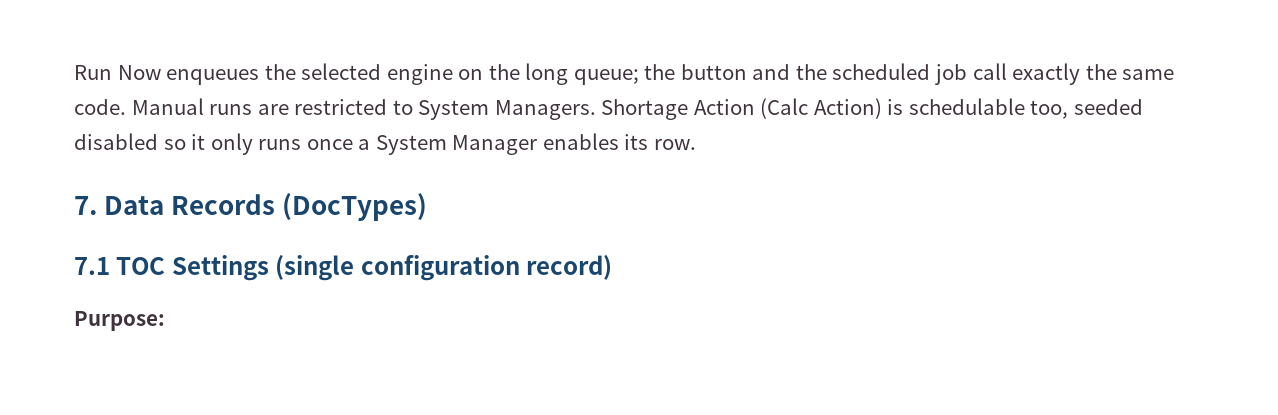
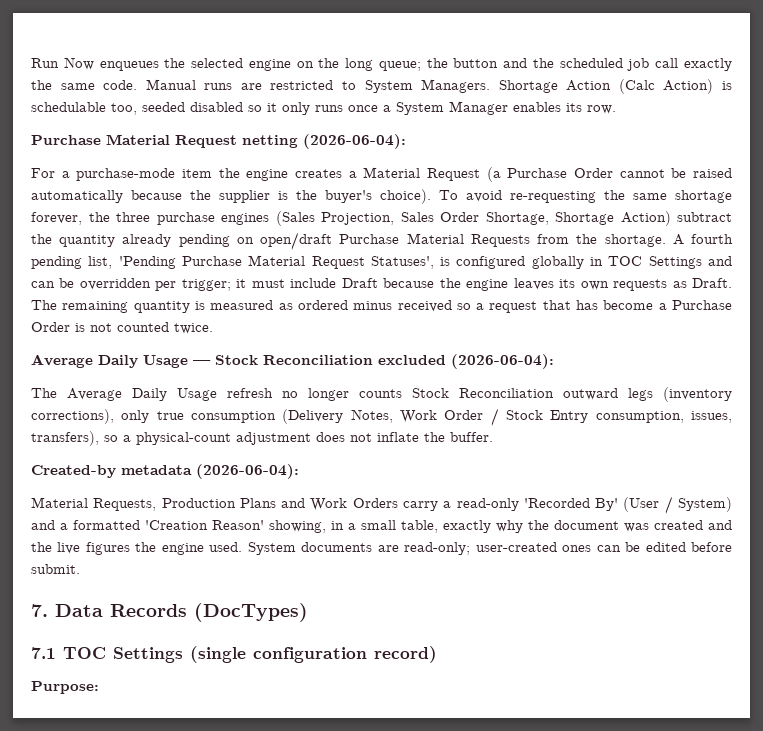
(696, 144) none -> [31,134,406,149] [31,167,732,182] [31,189,732,204] [31,211,732,226] [31,232,734,250] [31,255,732,269] [31,278,733,291] [31,300,732,313] [31,322,213,334] [31,354,554,369] [31,387,732,402] [31,408,732,426] [31,431,493,446] [31,464,299,479] [31,496,733,514] [31,520,732,533] [31,542,732,555] [31,564,80,574] // Purchase Material Request netting (2026-06-04): // For a purchase-mode item the engine creates a Material Request (a Purchase Order cannot be raised automatically because the supplier is the buyer's choice). To avoid re-requesting the same shortage forever, the three purchase engines (Sales Projection, Sales Order Shortage, Shortage Action) subtract the quantity already pending on open/draft Purchase Material Requests from the shortage. A fourth pending list, 'Pending Purchase Material Request Statuses', is configured globally in TOC Settings and can be overridden per trigger; it must include Draft because the engine leaves its own requests as Draft. The remaining quantity is measured as ordered minus received so a request that has become a Purchase Order is not counted twice. // Average Daily Usage — Stock Reconciliation excluded (2026-06-04): // The Average Daily Usage refresh no longer counts Stock Reconciliation outward legs (inventory corrections), only true consumption (Delivery Notes, Work Order / Stock Entry consumption, issues, transfers), so a physical-count adjustment does not inflate the buffer. // Created-by metadata (2026-06-04): // Material Requests, Production Plans and Work Orders carry a read-only 'Recorded By' (User / System) and a formatted 'Creation Reason' showing, in a small table, exactly why the document was created and the live figures the engine used. System documents are read-only; user-created ones can be edited before submit.

